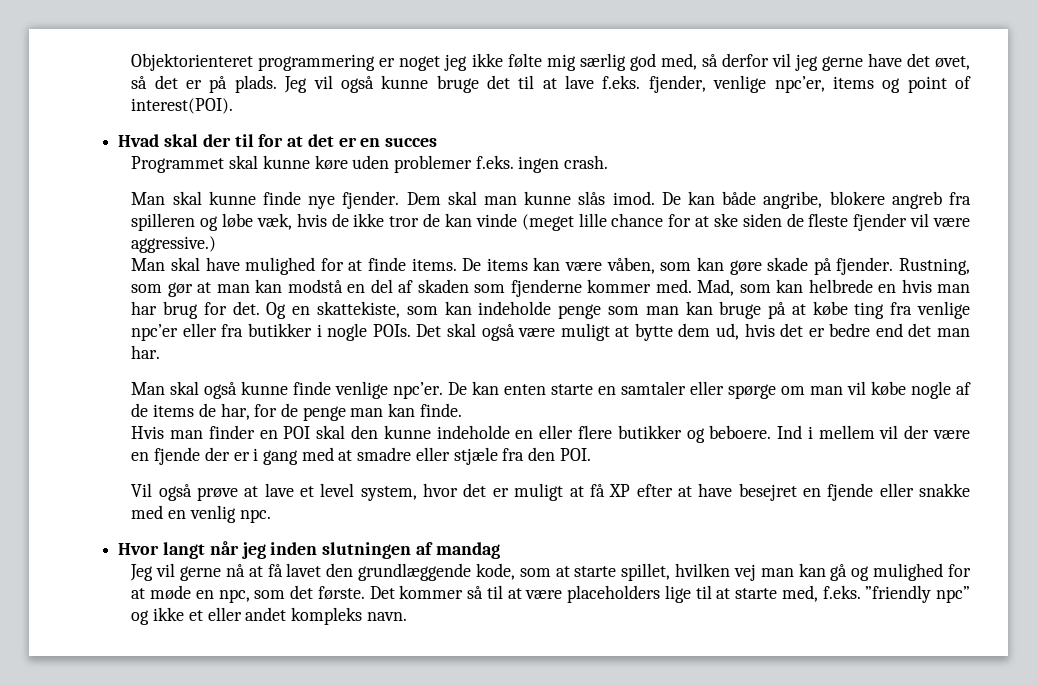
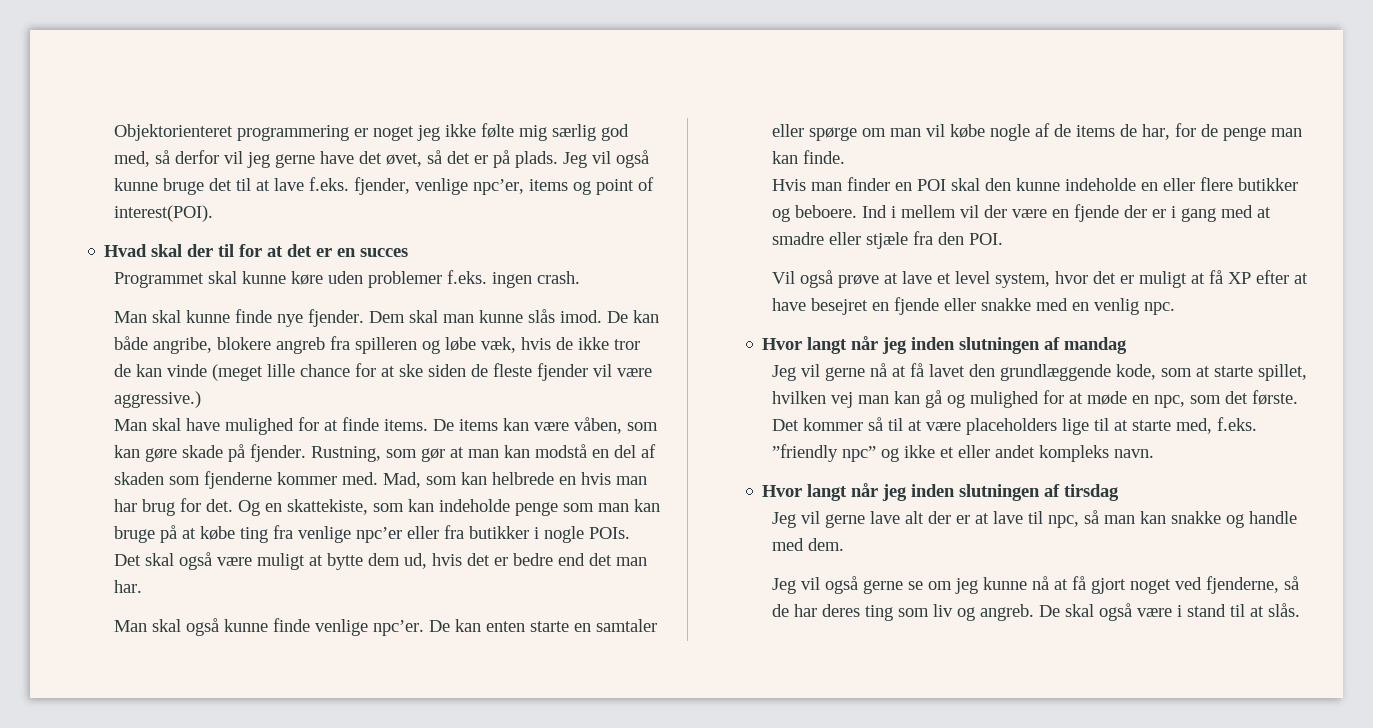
(407, 616) none -> [762,483,1120,501] [772,510,1298,528] [772,538,845,551] [772,576,1300,594] [772,603,1301,621] // Hvor langt når jeg inden slutningen af tirsdag // Jeg vil gerne lave alt der er at lave til npc, så man kan snakke og handle med dem. // Jeg vil også gerne se om jeg kunne nå at få gjort noget ved fjenderne, så de har deres ting som liv og angreb. De skal også være i stand til at slås.

